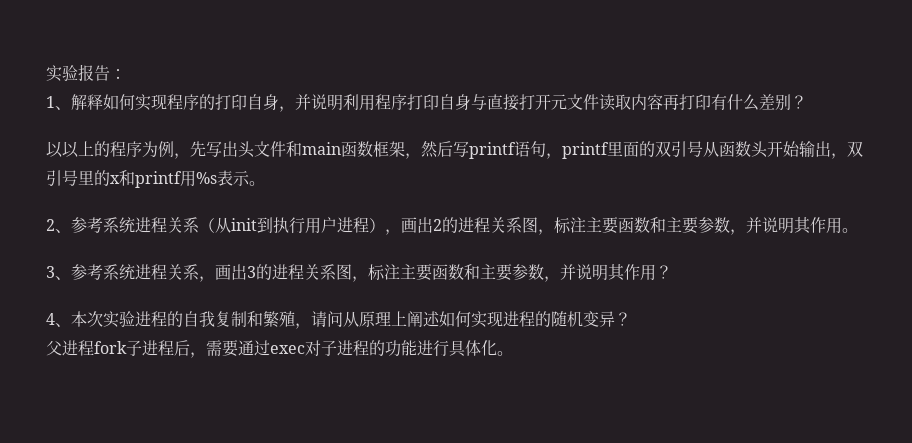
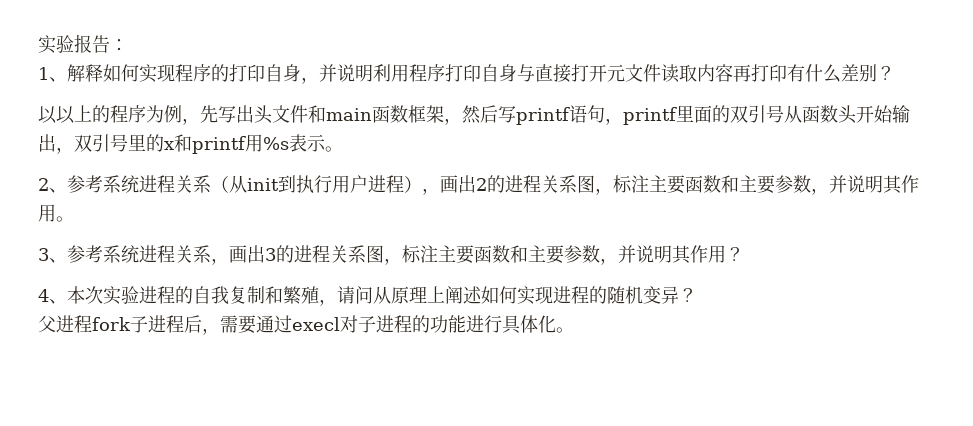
[270,345,305,354] exec -> [292,317,340,331] execl

